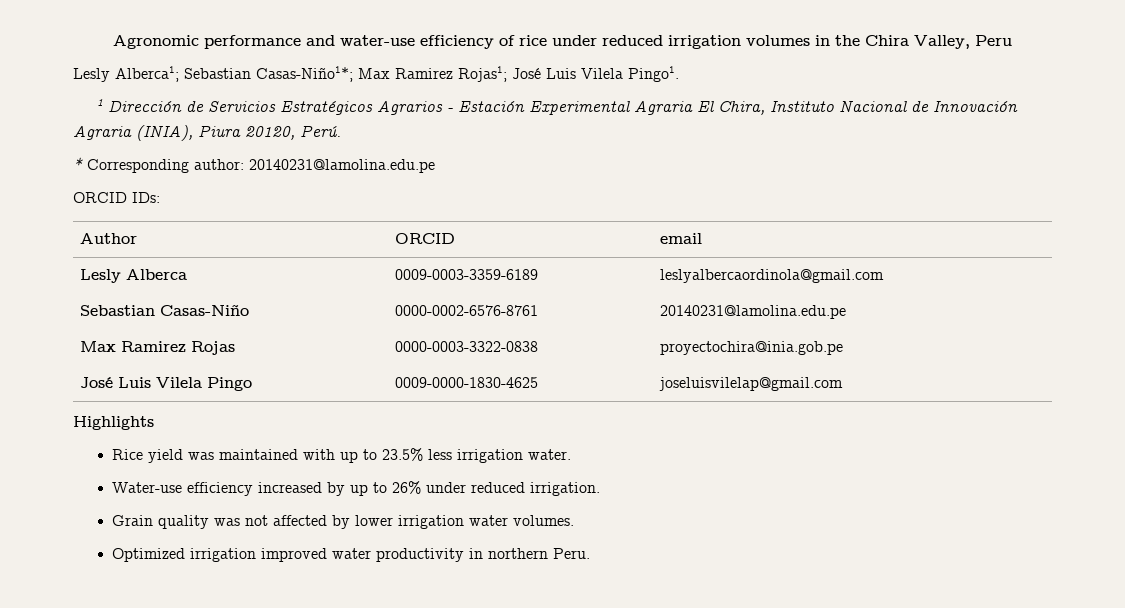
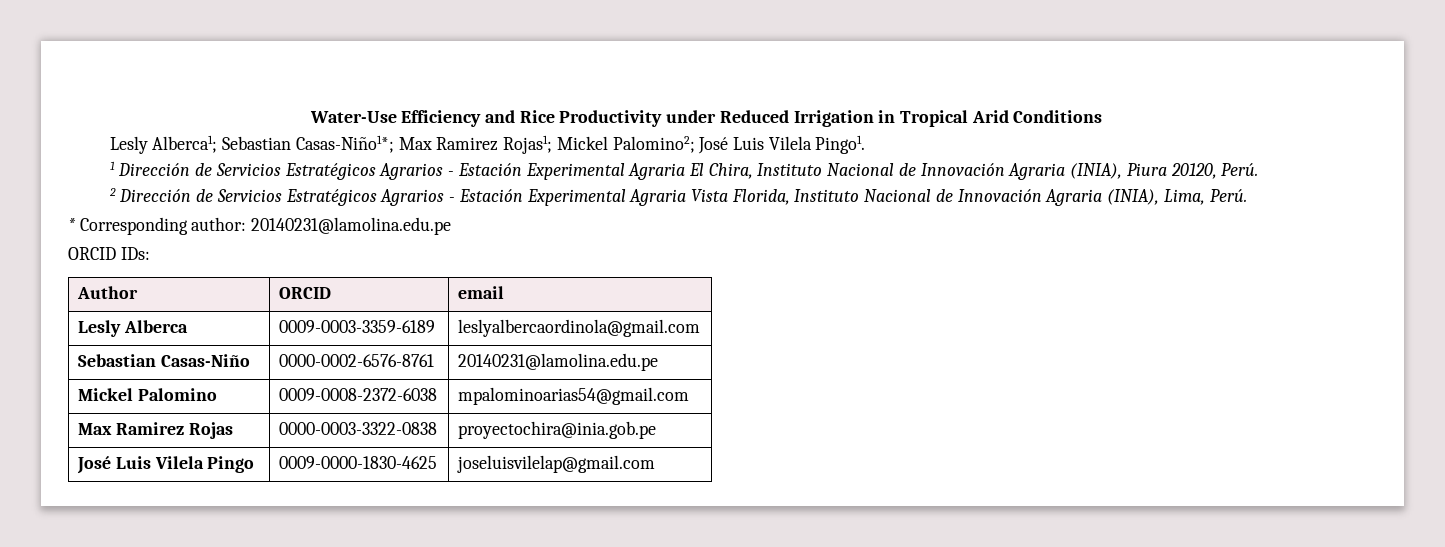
[113,35,1012,49] Agronomic performance and water-use efficiency of rice under reduced irrigation volumes in the Chira Valley, Peru -> [309,110,1103,127] Water-Use Efficiency and Rice Productivity under Reduced Irrigation in Tropical Arid Conditions
(507, 74) none -> [556,136,695,153] Mickel Palomino2;
(341, 131) none -> [108,188,1247,206] // 2 Dirección de Servicios Estratégicos Agrarios - Estación Experimental Agraria Vista Florida, Instituto Nacional de Innovación Agraria (INIA), Lima, Perú.
(847, 312) none -> [78,388,217,401] [279,388,438,401] [458,387,690,405] // Mickel Palomino | 0009-0008-2372-6038 | mpalominoarias54@gmail.com
[73,416,154,430] [112,448,572,463] [112,481,601,496] [112,515,575,529] [112,548,591,562] // Highlights // Rice yield was maintained with up to 23.5% less irrigation water. // Water-use efficiency increased by up to 26% under reduced irrigation. // Grain quality was not affected by lower irrigation water volumes. // Optimized irrigation improved water productivity in northern Peru. -> (656, 464) none

